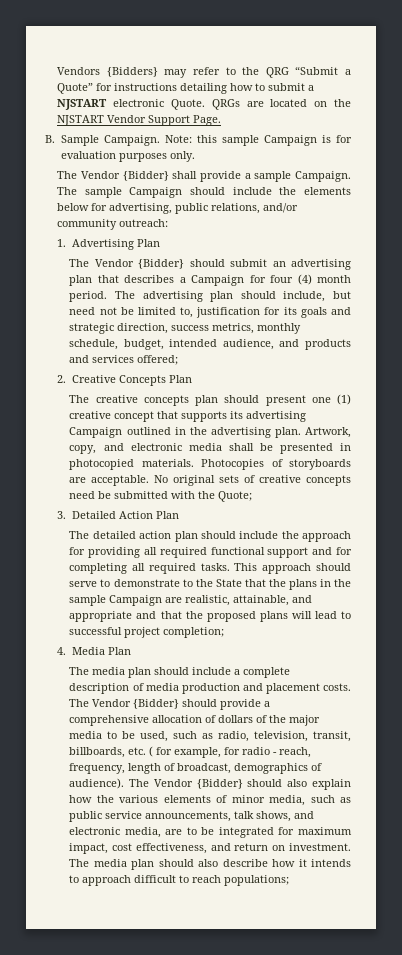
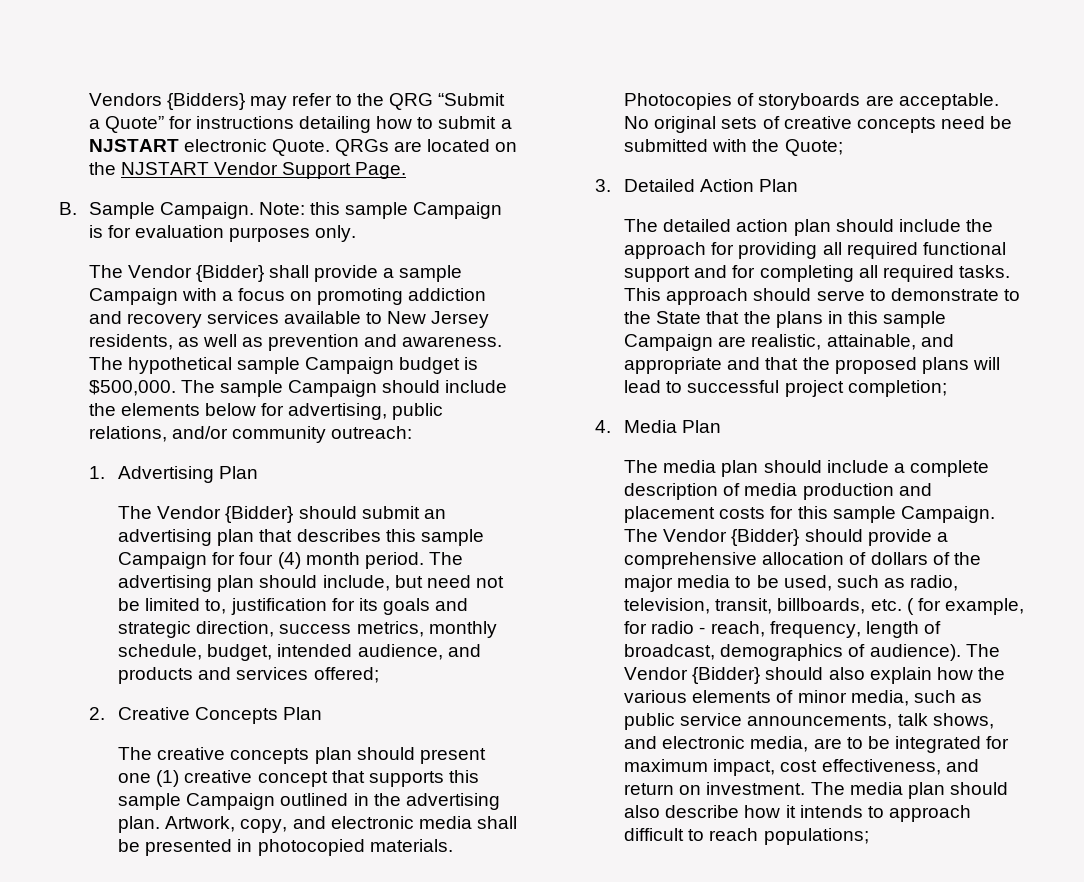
[295,171,351,182] Campaign. -> [88,288,487,305] [88,311,490,328] [88,334,503,351] [88,357,479,374] [88,380,176,396] Campaign with a focus on promoting addiction and recovery services available to New Jersey residents, as well as prevention and awareness. The hypothetical sample Campaign budget is $500,000.
[179,277,186,283] a -> [385,529,484,546] this sample
[230,411,307,422] its advertising -> [448,770,479,783] [118,793,182,810] this sample
[334,579,351,587] the -> [847,311,878,324] this
[323,683,351,691] costs. -> [719,506,995,523] costs for this sample Campaign.

